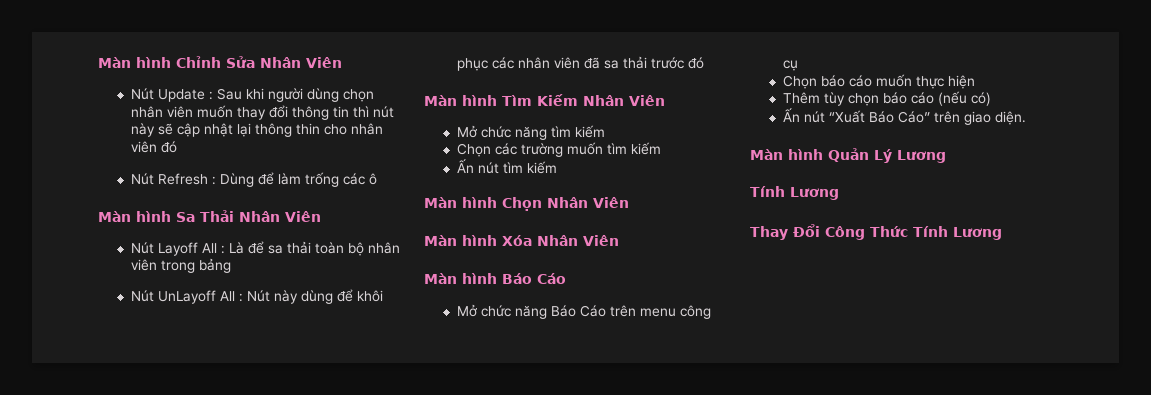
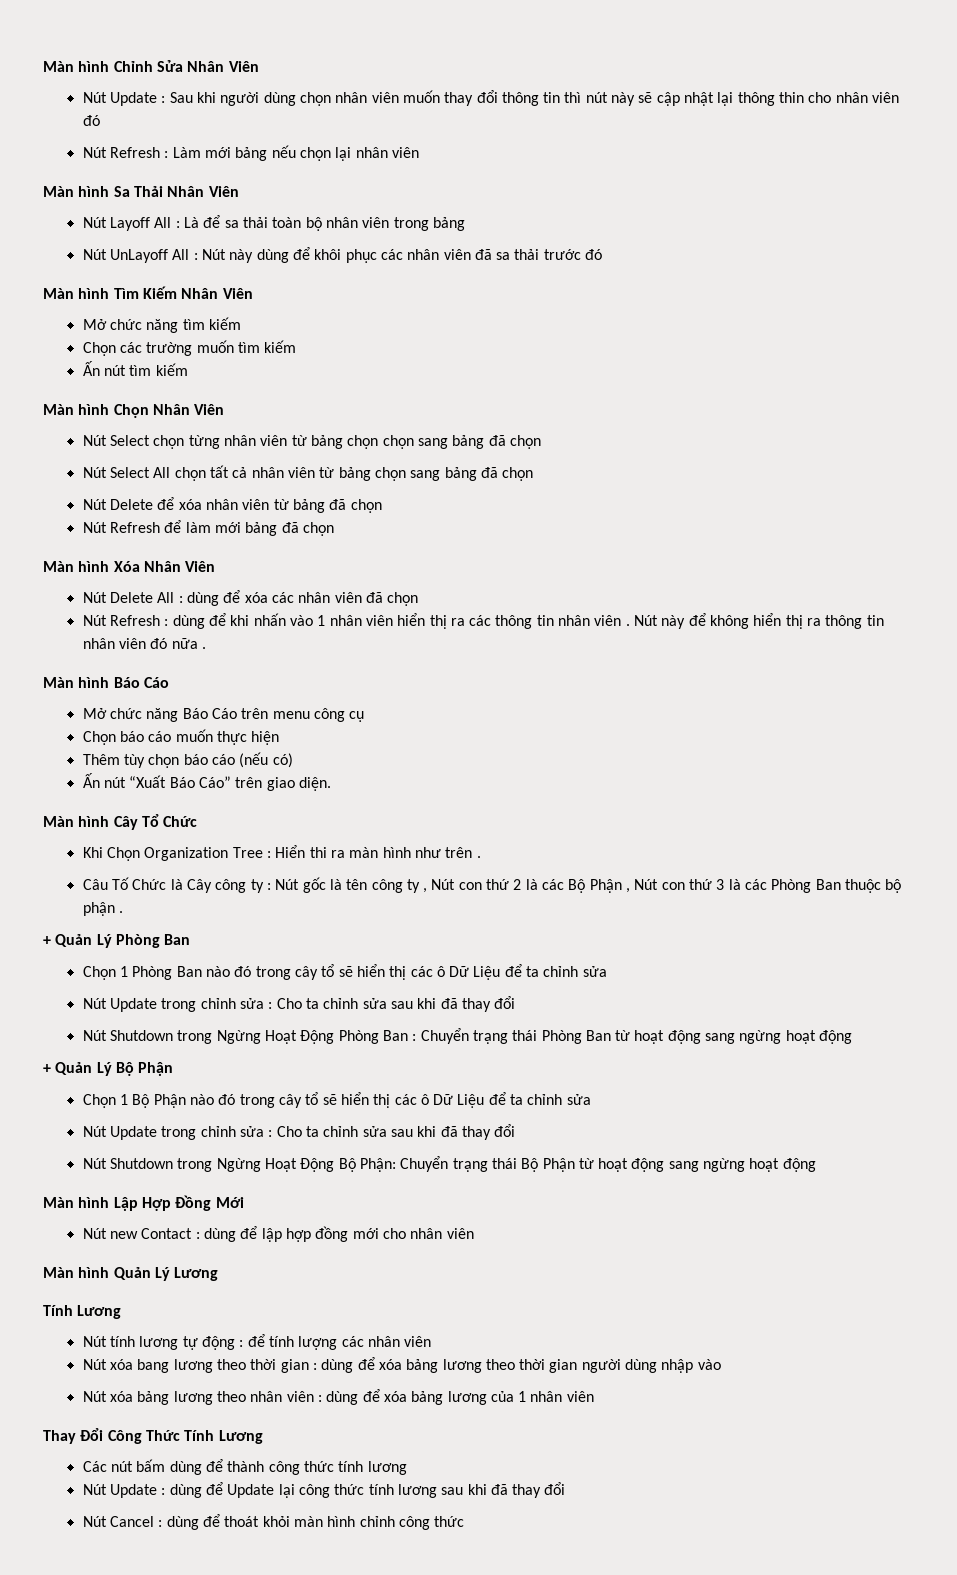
[219,172,377,187] Dùng để làm trống các ô -> [172,145,419,161] Làm mới bảng nếu chọn lại nhân viên
(629, 202) none -> [82,435,541,449] [82,465,534,481] [82,497,382,513] [82,520,334,536] // Nút Select chọn từng nhân viên từ bảng chọn chọn sang bảng đã chọn // Nút Select All chọn tất cả nhân viên từ bảng chọn sang bảng đã chọn // Nút Delete để xóa nhân viên từ bảng đã chọn // Nút Refresh để làm mới bảng đã chọn
(619, 240) none -> [82,590,419,606] [82,613,884,629] [82,638,206,649] // Nút Delete All : dùng để xóa các nhân viên đã chọn // Nút Refresh : dùng để khi nhấn vào 1 nhân viên hiển thị ra các thông tin nhân viên . Nút này để không hiển thị ra thông tin nhân viên đó nữa .
(1026, 118) none -> [43,814,198,830] [82,845,481,861] [82,877,902,893] [82,902,123,916] [43,934,191,948] [82,964,607,980] [82,996,516,1012] [82,1028,853,1044] [43,1062,174,1076] [82,1092,591,1108] [82,1124,516,1140] [82,1156,816,1172] [43,1195,244,1211] [82,1226,474,1242] // Màn hình Cây Tổ Chức // Khi Chọn Organization Tree : Hiển thi ra màn hình như trên . // Câu Tố Chức là Cây công ty : Nút gốc là tên công ty , Nút con thứ 2 là các Bộ Phận , Nút con thứ 3 là các Phòng Ban thuộc bộ phận . // + Quản Lý Phòng Ban // Chọn 1 Phòng Ban nào đó trong cây tổ sẽ hiển thị các ô Dữ Liệu để ta chỉnh sửa // Nút Update trong chỉnh sửa : Cho ta chỉnh sửa sau khi đã thay đổi // Nút Shutdown trong Ngừng Hoạt Động Phòng Ban : Chuyển trạng thái Phòng Ban từ hoạt động sang ngừng hoạt động // + Quản Lý Bộ Phận // Chọn 1 Bộ Phận nào đó trong cây tổ sẽ hiển thị các ô Dữ Liệu để ta chỉnh sửa // Nút Update trong chỉnh sửa : Cho ta chỉnh sửa sau khi đã thay đổi // Nút Shutdown trong Ngừng Hoạt Động Bộ Phận: Chuyển trạng thái Bộ Phận từ hoạt động sang ngừng hoạt động // Màn hình Lập Hợp Đồng Mới // Nút new Contact : dùng để lập hợp đồng mới cho nhân viên
(839, 193) none -> [82,1334,432,1350] [82,1357,721,1373] [82,1389,594,1405] // Nút tính lương tự động : để tính lượng các nhân viên // Nút xóa bang lương theo thời gian : dùng để xóa bảng lương theo thời gian người dùng nhập vào // Nút xóa bảng lương theo nhân viên : dùng để xóa bảng lương của 1 nhân viên
(1002, 233) none -> [82,1459,407,1475] [82,1482,566,1498] [82,1514,465,1530] // Các nút bấm dùng để thành công thức tính lương // Nút Update : dùng để Update lại công thức tính lương sau khi đã thay đổi // Nút Cancel : dùng để thoát khỏi màn hình chỉnh công thức

